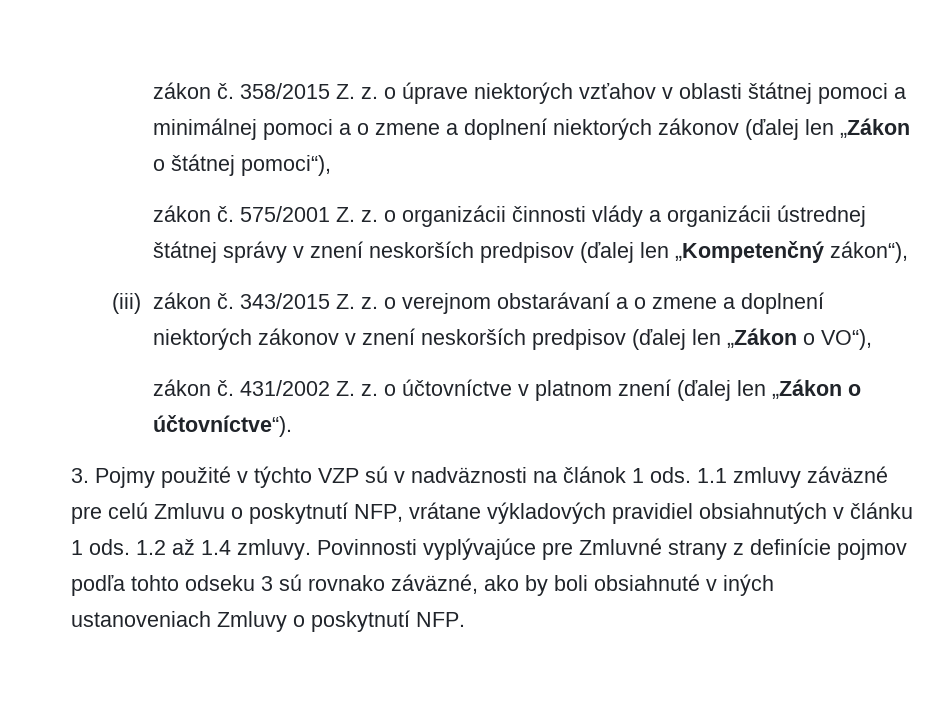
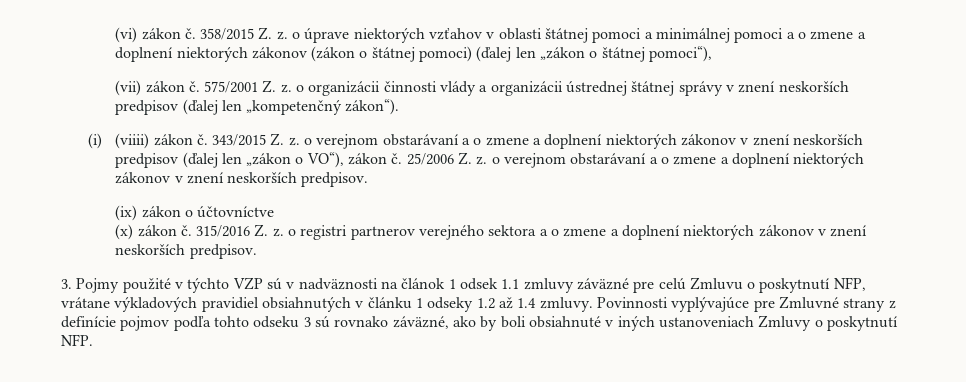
(153, 90) none -> [115,27,138,43] (vi)
[745,118,911,140] (ďalej len „Zákon -> [311,46,586,62] (zákon o štátnej pomoci) (ďalej len „zákon
(332, 165) none -> [115,80,142,96] (vii)
[675,241,909,263] [112,293,142,314] „Kompetenčný zákon“), // (iii) -> [246,99,400,115] [88,133,150,149] „kompetenčný zákon“). // (i) (viiii)
[727,328,798,348] „Zákon -> [246,153,292,166] „zákon
[153,379,862,401] [153,415,293,437] // zákon č. 431/2002 Z. z. o účtovníctve v platnom znení (ďalej len „Zákon o účtovníctve“). -> [348,152,865,168] [115,172,369,187] [115,205,275,221] [115,224,868,240] [115,244,257,259] zákon č. 25/2006 Z. z. o verejnom obstarávaní a o zmene a doplnení niektorých zákonov v znení neskorších predpisov. // (ix) zákon o účtovníctve // (x) zákon č. 315/2016 Z. z. o registri partnerov verejného sektora a o zmene a doplnení niektorých zákonov v znení neskorších predpisov.
[650,467,692,483] ods. -> [459,278,498,290] odsek
[89,539,131,555] ods. -> [427,297,474,312] odseky

